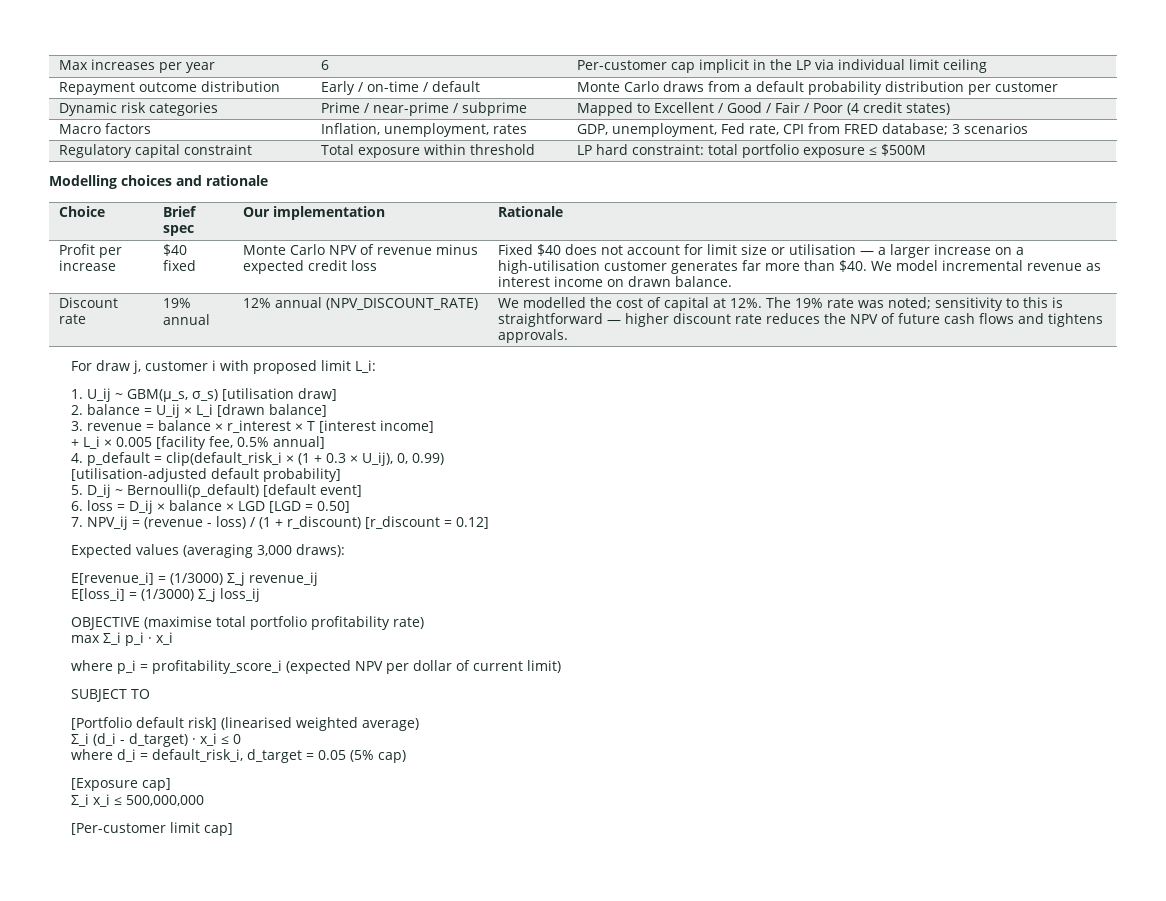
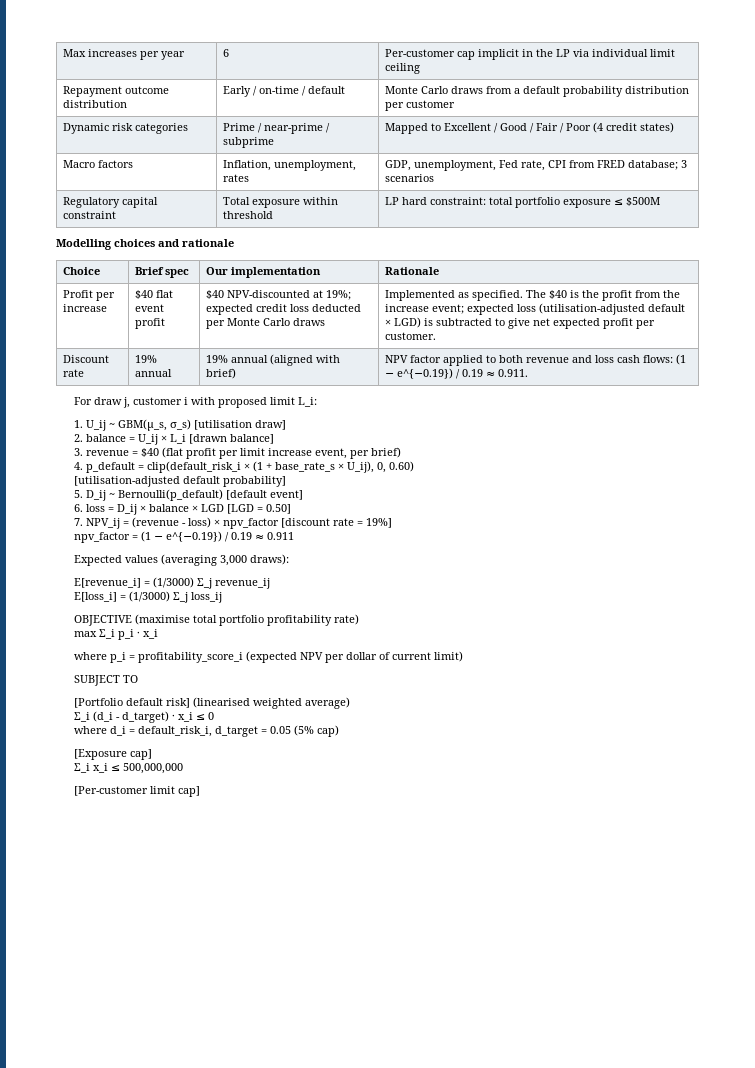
[163,260,197,271] [243,244,479,255] [243,260,378,274] [498,244,1025,258] [498,260,1102,274] [498,276,733,287] [59,297,119,308] [59,314,87,324] [163,298,192,308] [163,314,211,325] [243,297,479,310] [498,297,1064,311] [498,313,1104,327] [498,329,569,343] fixed | Monte Carlo NPV of revenue minus expected credit loss | Fixed $40 does not account for limit size or utilisation — a larger increase on a high-utilisation customer generates far more than $40. We model incremental revenue as interest income on drawn balance. // Discount rate | 19% annual | 12% annual (NPV_DISCOUNT_RATE) | We modelled the cost of capital at 12%. The 19% rate was noted; sensitivity to this is straightforward — higher discount rate reduces the NPV of future cash flows and tightens approvals. -> [156,290,174,298] [135,304,165,312] [135,318,166,329] [206,290,352,300] [206,304,362,315] [206,318,326,329] [385,290,681,301] [385,303,686,315] [385,317,656,329] [385,332,437,340] [63,355,110,363] [63,369,85,377] [135,355,158,363] [135,369,173,377] [206,354,341,366] [206,368,237,379] [385,354,687,366] [385,368,529,379] flat event profit | $40 NPV-discounted at 19%; expected credit loss deducted per Monte Carlo draws | Implemented as specified. The $40 is the profit from the increase event; expected loss (utilisation-adjusted default × LGD) is subtracted to give net expected profit per customer. // Discount rate | 19% annual | 19% annual (aligned with brief) | NPV factor applied to both revenue and loss cash flows: (1 − e^{−0.19}) / 0.19 ≈ 0.911.
[158,420,435,433] [71,436,326,450] balance × r_interest × T [interest income] // + L_i × 0.005 [facility fee, 0.5% annual] -> [141,447,402,459] $40 (flat profit per limit increase event, per brief)
[326,453,347,463] 0.3 -> [275,462,336,472] base_rate_s
[412,453,445,465] 0.99) -> [389,461,415,472] 0.60)
[250,516,490,529] / (1 + r_discount) [r_discount = 0.12] -> [214,518,393,529] [74,531,295,543] × npv_factor [discount rate = 19%] // npv_factor = (1 − e^{−0.19}) / 0.19 ≈ 0.911

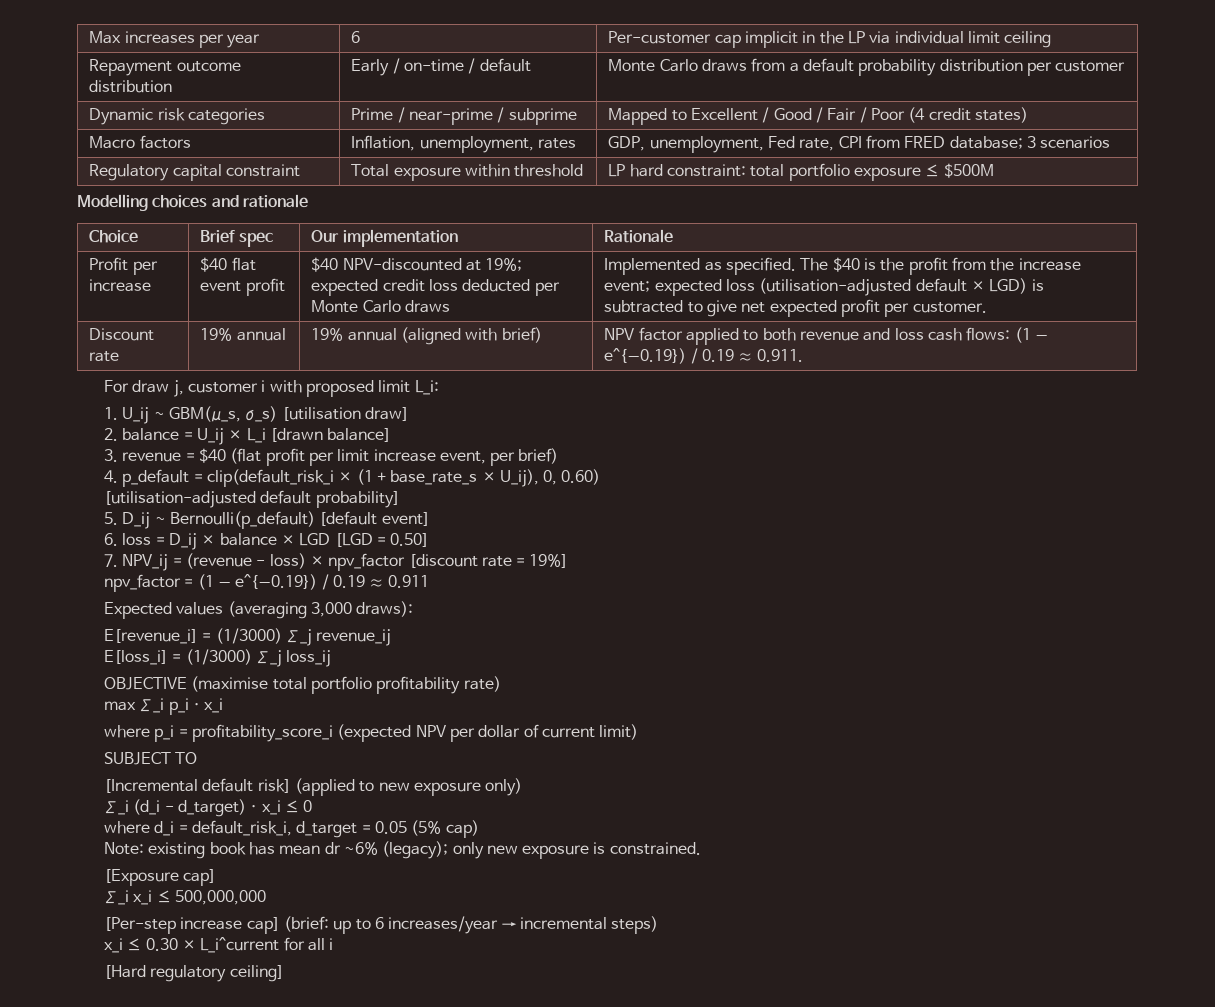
[74,698,124,708] [Portfolio -> [103,779,198,793] [Incremental
[193,697,351,709] (linearised weighted average) -> [294,778,523,796] (applied to new exposure only)
(340, 731) none -> [103,841,701,859] // Note: existing book has mean dr ~6% (legacy); only new exposure is constrained.
[74,786,201,797] [Per-customer limit cap] -> [103,916,659,934] [103,937,334,953] [103,965,284,982] [Per-step increase cap] (brief: up to 6 increases/year → incremental steps) // x_i ≤ 0.30 × L_i^current for all i // [Hard regulatory ceiling]

